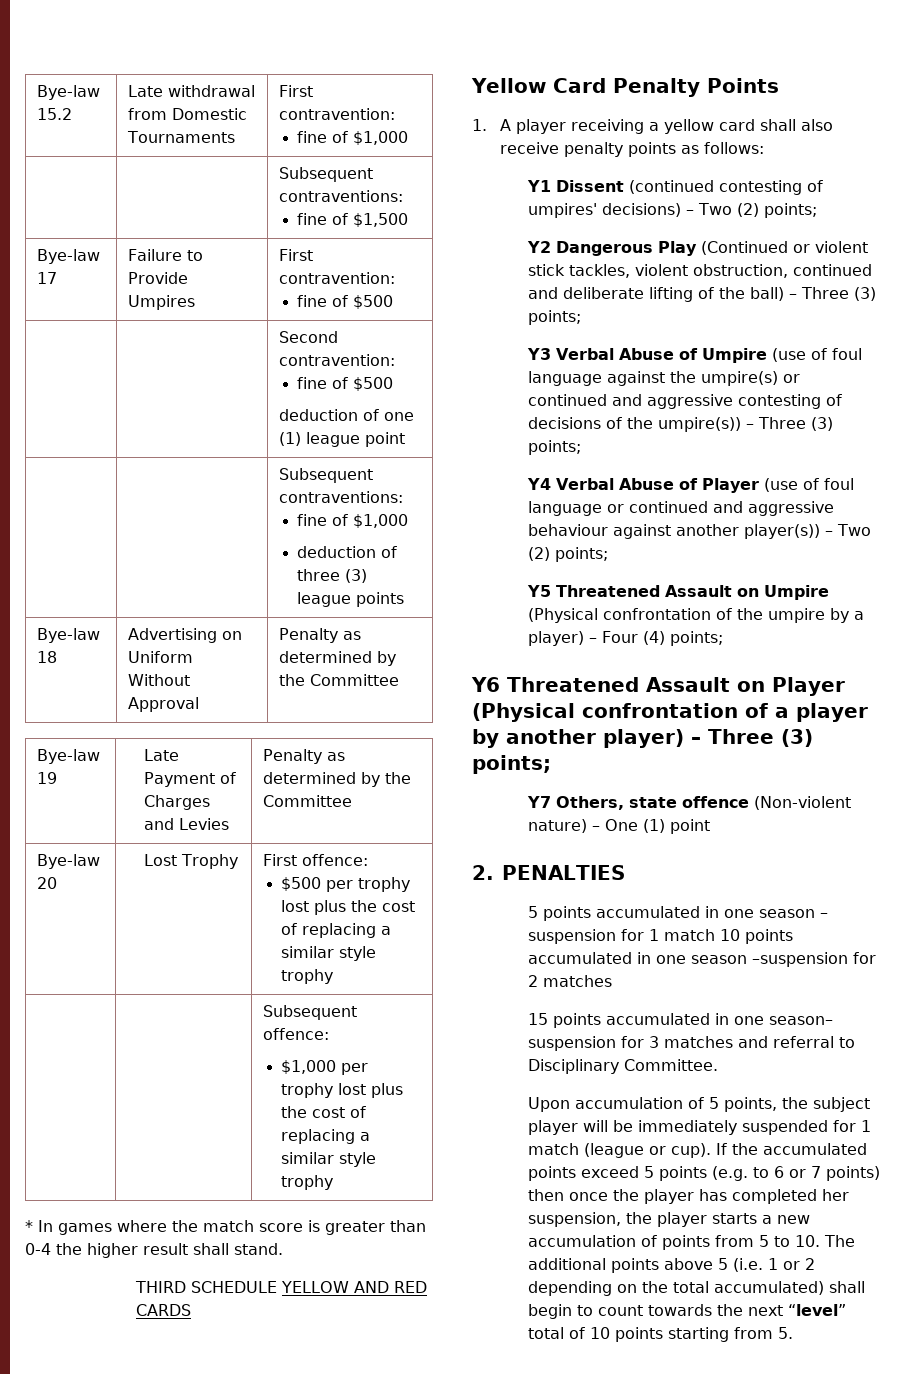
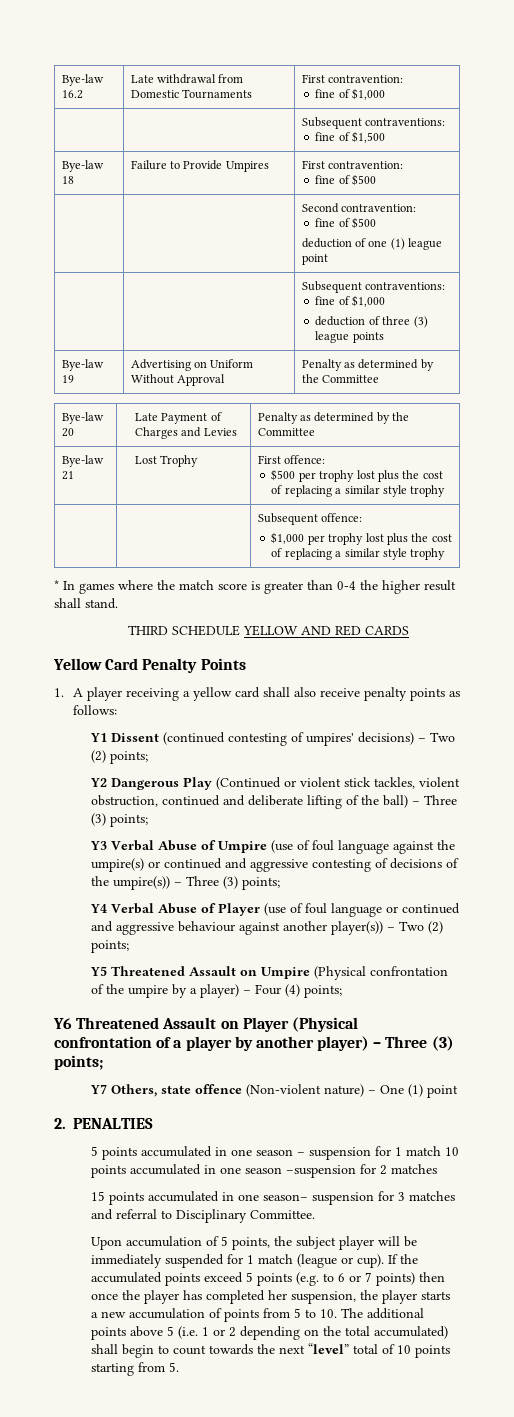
[37,85,101,100] [37,108,73,120] Bye-law 15.2 -> [61,74,104,86] [61,90,83,99] Bye-law 16.2
[37,272,58,284] 17 -> [61,176,74,184] 18
[37,651,58,663] 18 -> [61,375,74,383] 19
[37,772,58,784] 19 -> [61,428,74,437] 20
[37,877,58,889] 20 -> [61,471,74,480] 21

